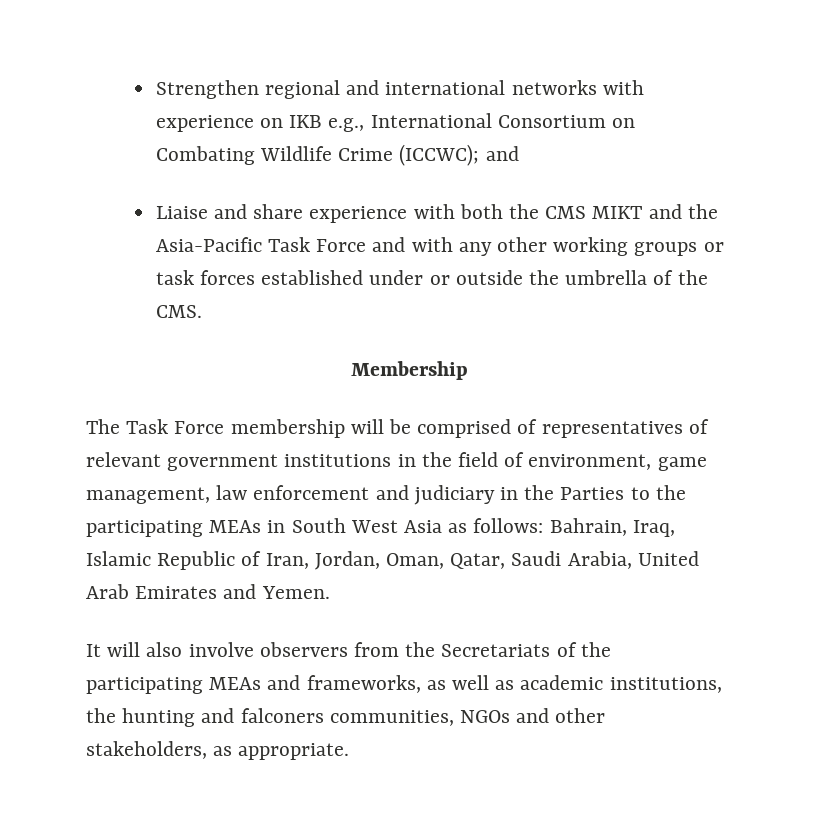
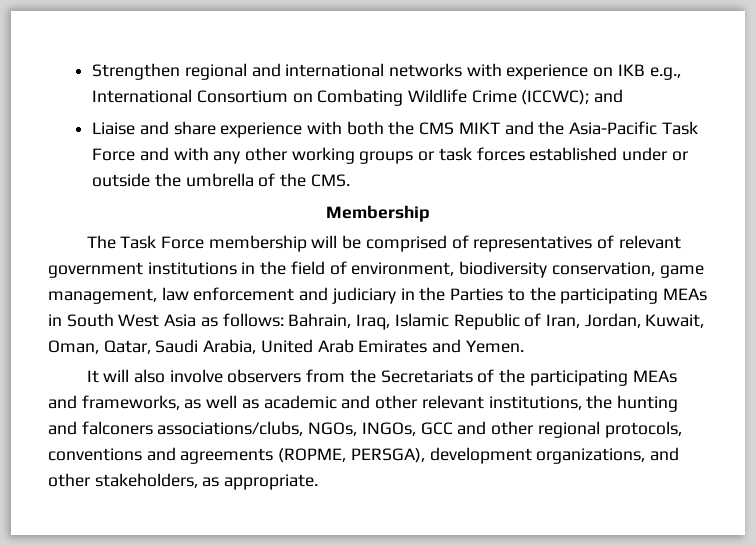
(652, 462) none -> [459,261,655,278] biodiversity conservation,
(380, 560) none -> [645,314,705,328] Kuwait,
(604, 682) none -> [341,395,484,409] and other relevant
[329,710,511,726] communities, NGOs -> [157,421,682,438] [48,447,646,464] associations/clubs, NGOs, INGOs, GCC and other regional protocols, conventions and agreements (ROPME, PERSGA), development organizations,

